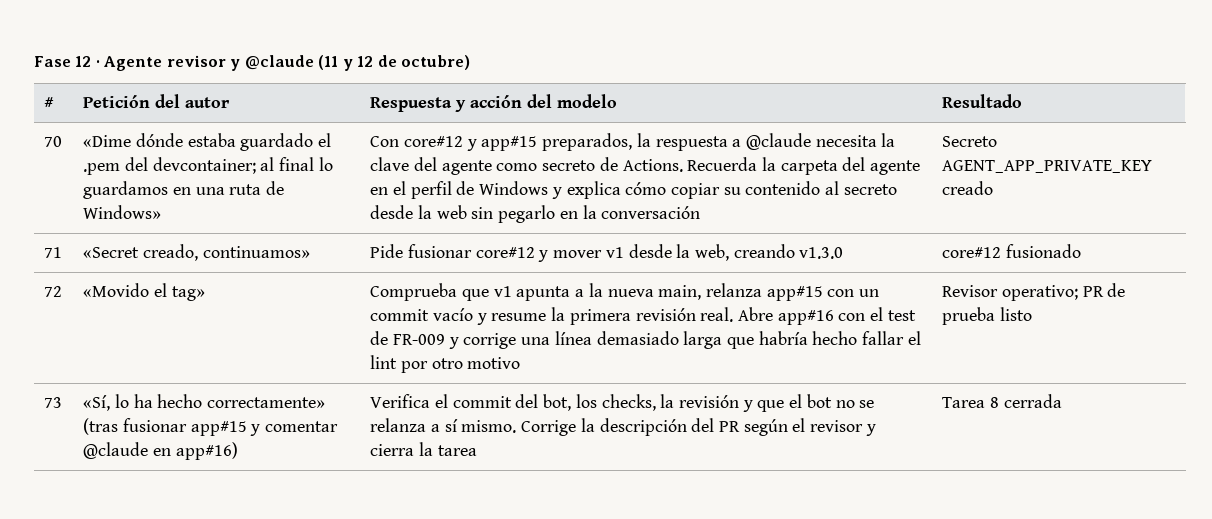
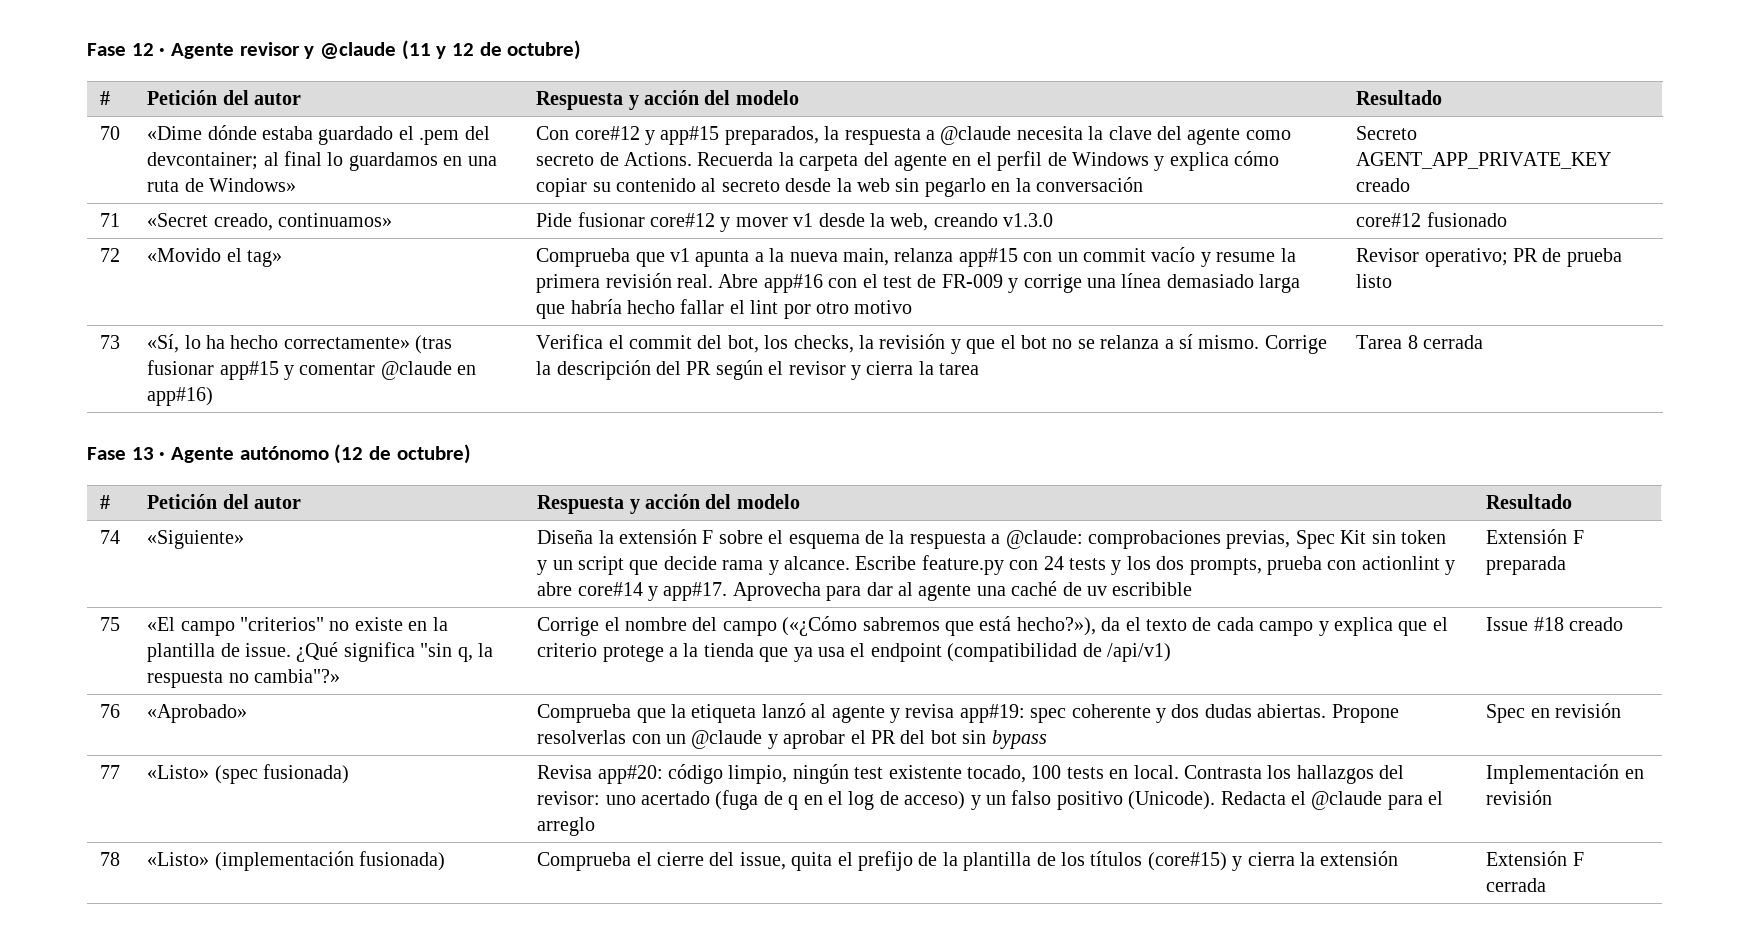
(1062, 401) none -> [87,444,471,464] [100,495,111,509] [147,494,302,509] [537,494,800,514] [1486,494,1573,509] [100,530,121,544] [147,530,245,549] [537,529,1447,549] [537,555,1456,575] [537,581,1193,601] [1486,529,1584,544] [1486,556,1567,575] [100,617,121,631] [147,617,448,636] [147,642,494,662] [147,669,341,688] [537,616,1448,636] [537,643,1172,662] [1486,617,1624,631] [100,704,121,718] [147,704,248,723] [537,703,1399,723] [537,730,1047,749] [1486,703,1622,723] [100,765,121,779] [147,764,350,784] [537,764,1405,784] [537,790,1444,810] [537,817,596,836] [1486,764,1644,784] [1486,790,1553,805] [100,852,121,866] [147,851,446,871] [537,851,1399,871] [1486,851,1584,866] [1486,878,1547,892] // Fase 13 · Agente autónomo (12 de octubre) // # | Petición del autor | Respuesta y acción del modelo | Resultado // 74 | «Siguiente» | Diseña la extensión F sobre el esquema de la respuesta a @claude: comprobaciones previas, Spec Kit sin token y un script que decide rama y alcance. Escribe feature.py con 24 tests y los dos prompts, prueba con actionlint y abre core#14 y app#17. Aprovecha para dar al agente una caché de uv escribible | Extensión F preparada // 75 | «El campo "criterios" no existe en la plantilla de issue. ¿Qué significa "sin q, la respuesta no cambia"?» | Corrige el nombre del campo («¿Cómo sabremos que está hecho?»), da el texto de cada campo y explica que el criterio protege a la tienda que ya usa el endpoint (compatibilidad de /api/v1) | Issue #18 creado // 76 | «Aprobado» | Comprueba que la etiqueta lanzó al agente y revisa app#19: spec coherente y dos dudas abiertas. Propone resolverlas con un @claude y aprobar el PR del bot sin bypass | Spec en revisión // 77 | «Listo» (spec fusionada) | Revisa app#20: código limpio, ningún test existente tocado, 100 tests en local. Contrasta los hallazgos del revisor: uno acertado (fuga de q en el log de acceso) y un falso positivo (Unicode). Redacta el @claude para el arreglo | Implementación en revisión // 78 | «Listo» (implementación fusionada) | Comprueba el cierre del issue, quita el prefijo de la plantilla de los títulos (core#15) y cierra la extensión | Extensión F cerrada

